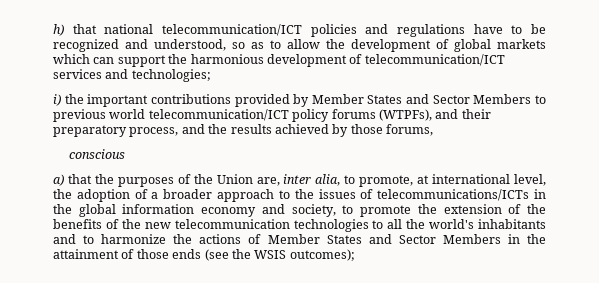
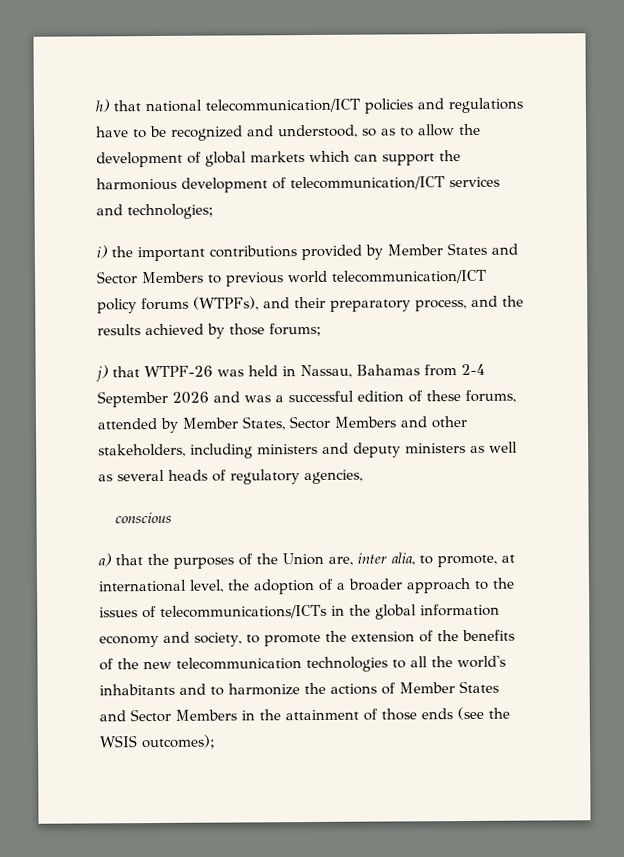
[386,124,433,136] forums, -> [269,322,322,337] [95,363,485,382] [97,389,516,408] [97,415,467,433] [98,441,518,459] [98,469,363,485] forums; // j) that WTPF-26 was held in Nassau, Bahamas from 2-4 September 2026 and was a successful edition of these forums, attended by Member States, Sector Members and other stakeholders, including ministers and deputy ministers as well as several heads of regulatory agencies,

